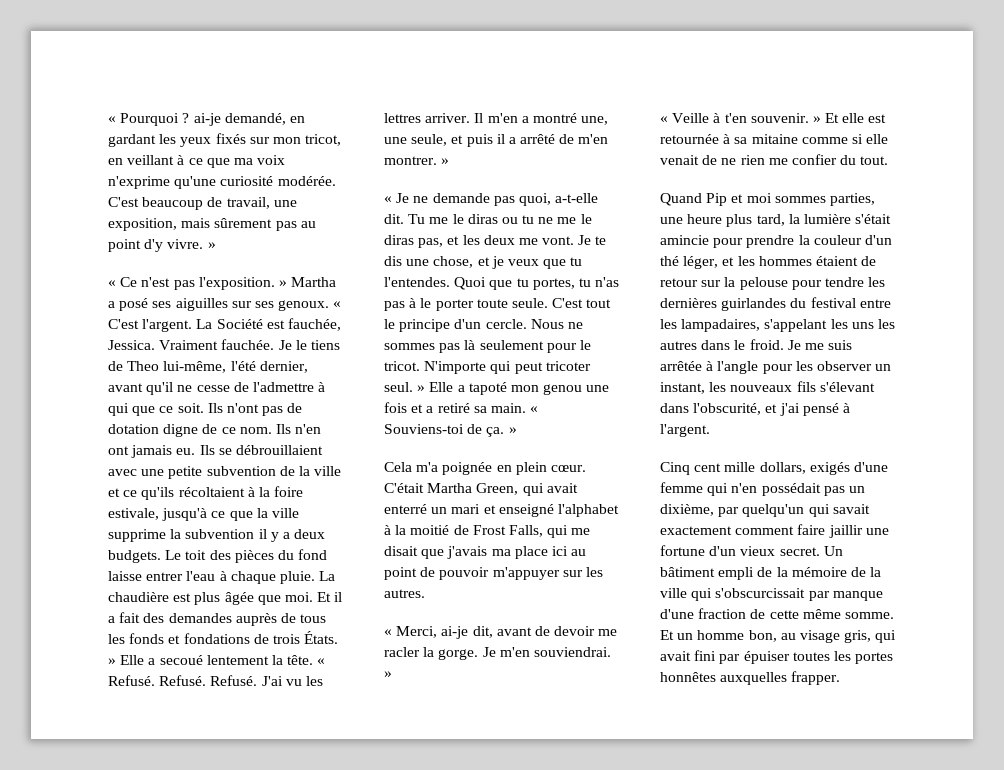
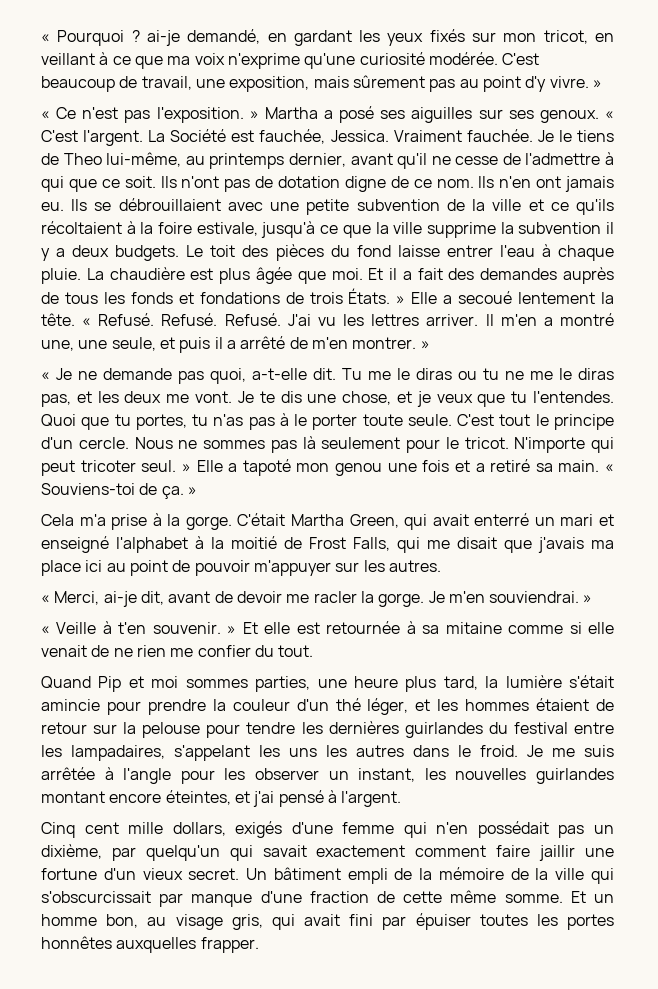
[230,361,256,371] l'été -> [185,153,285,169] au printemps
[442,462,586,475] poignée en plein cœur. -> [111,513,232,530] prise à la gorge.
[730,381,875,392] [660,403,762,415] nouveaux fils s'élevant dans l'obscurité, -> [455,768,615,784] [41,790,231,805] nouvelles guirlandes montant encore éteintes,

